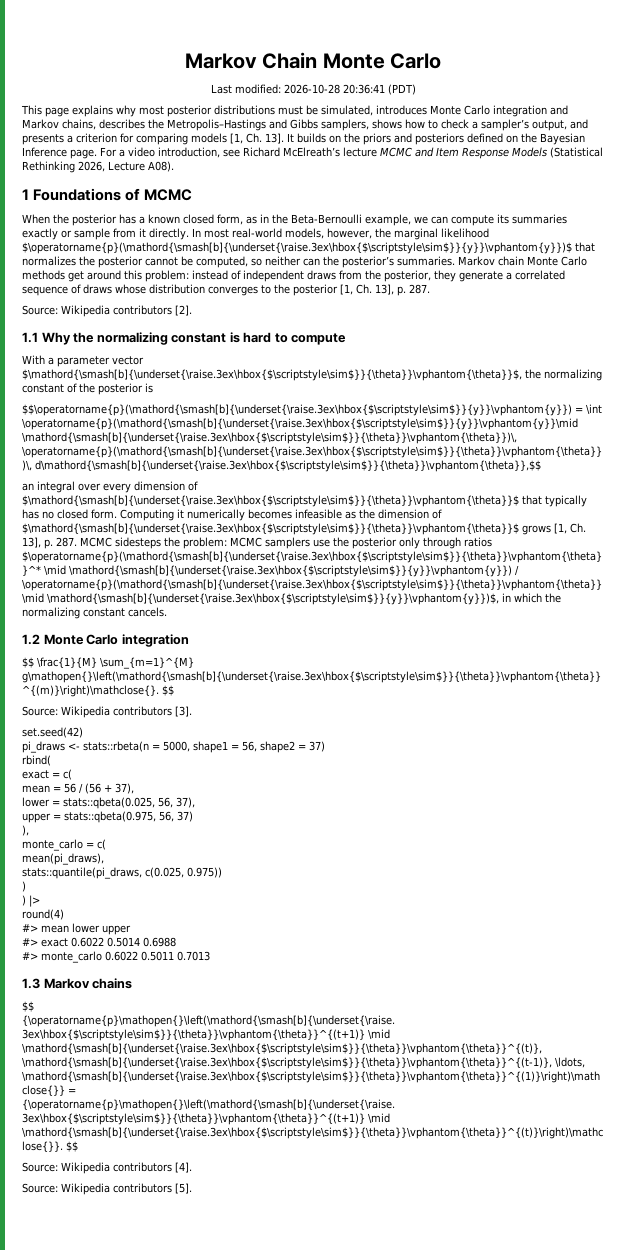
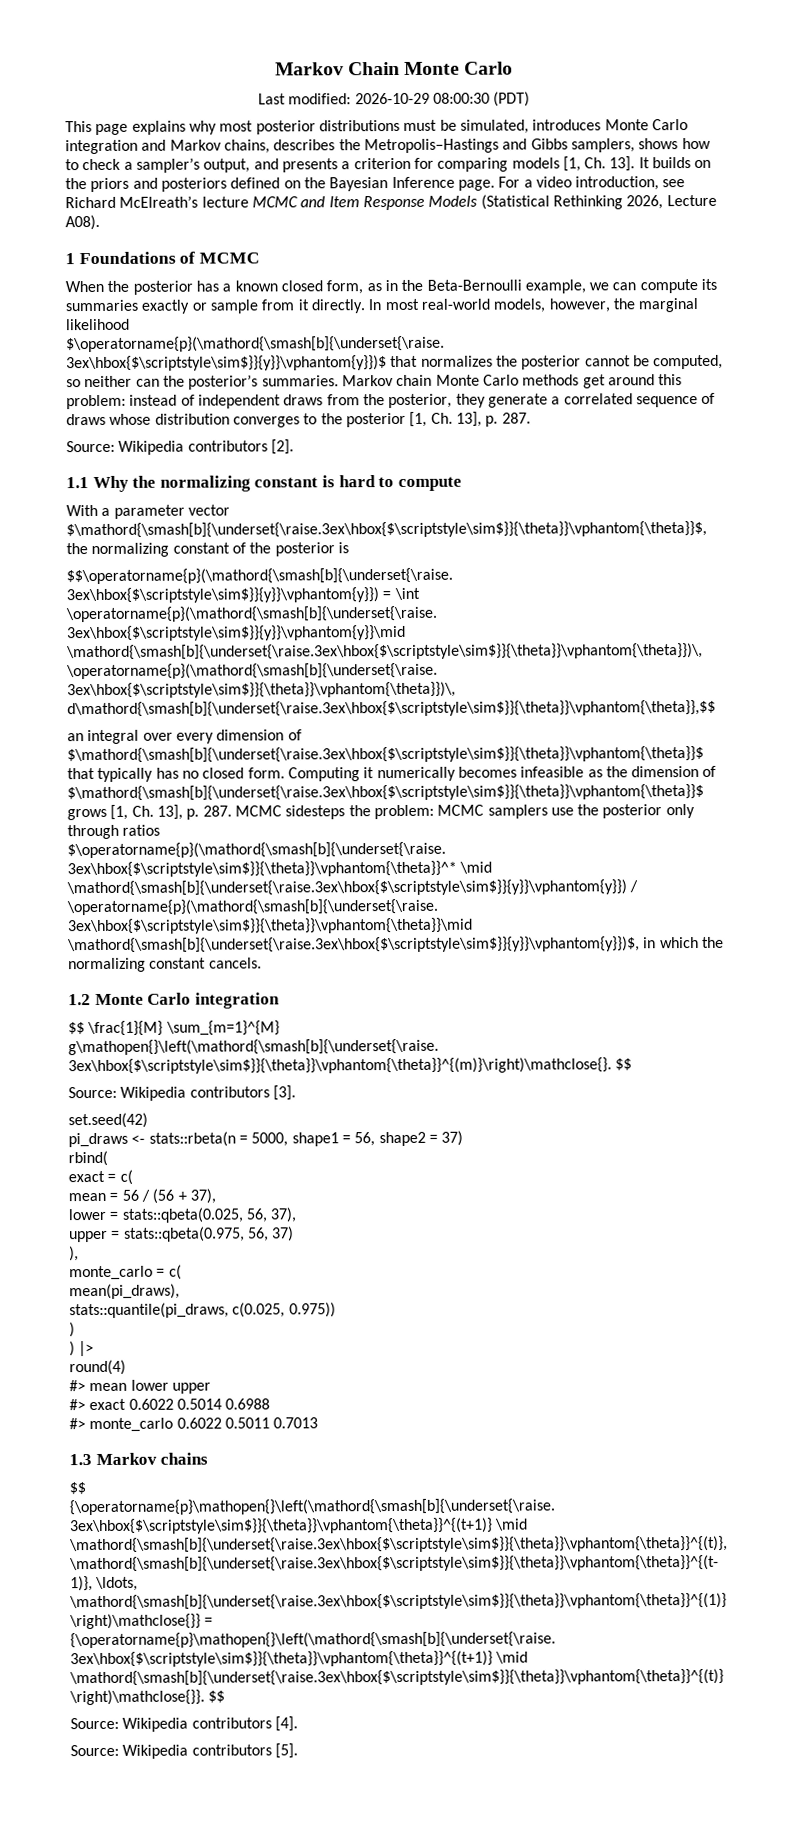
[283,84,385,94] 2026-10-28 20:36:41 -> [354,92,490,105] 2026-10-29 08:00:30

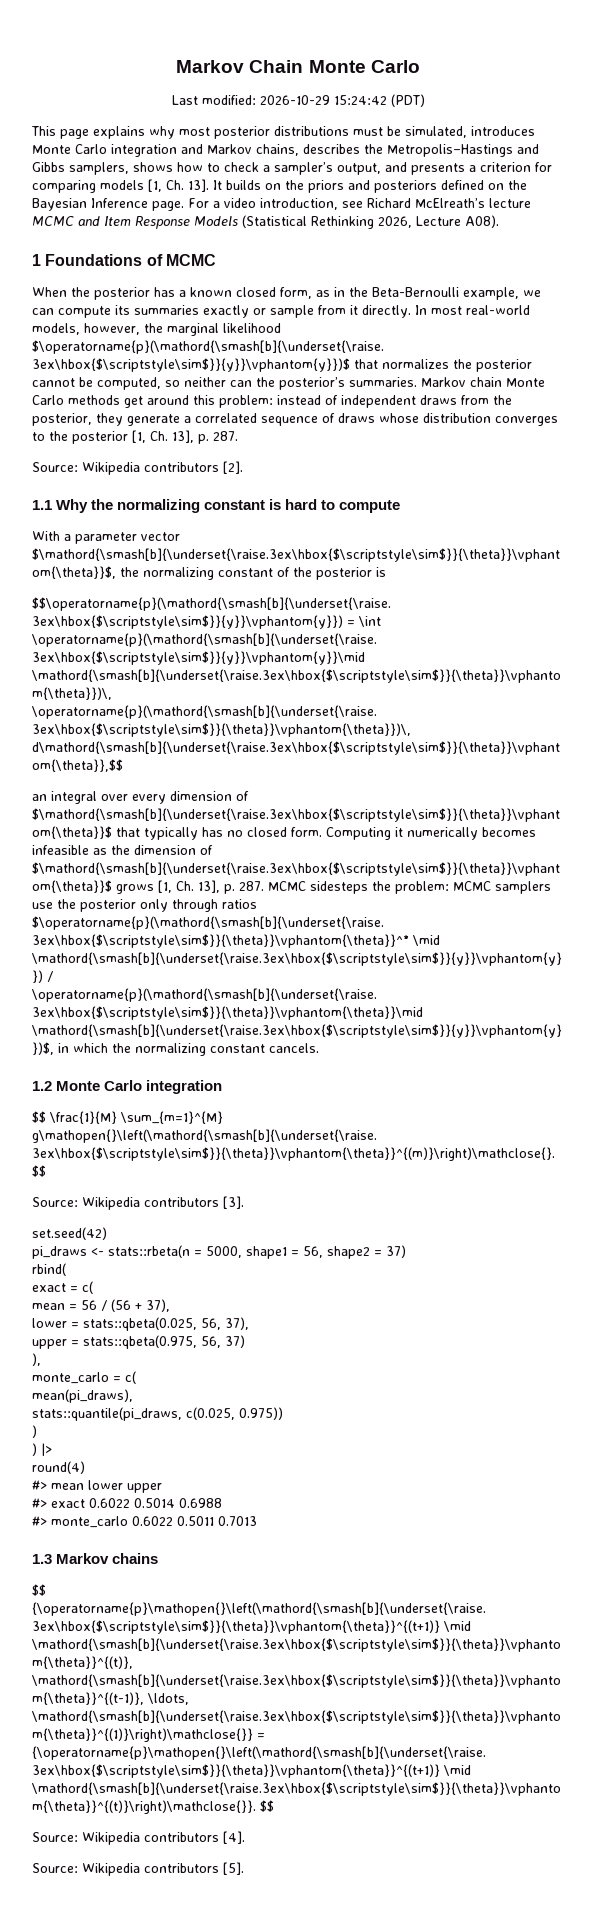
[432,92,490,104] 08:00:30 -> [333,95,387,105] 15:24:42

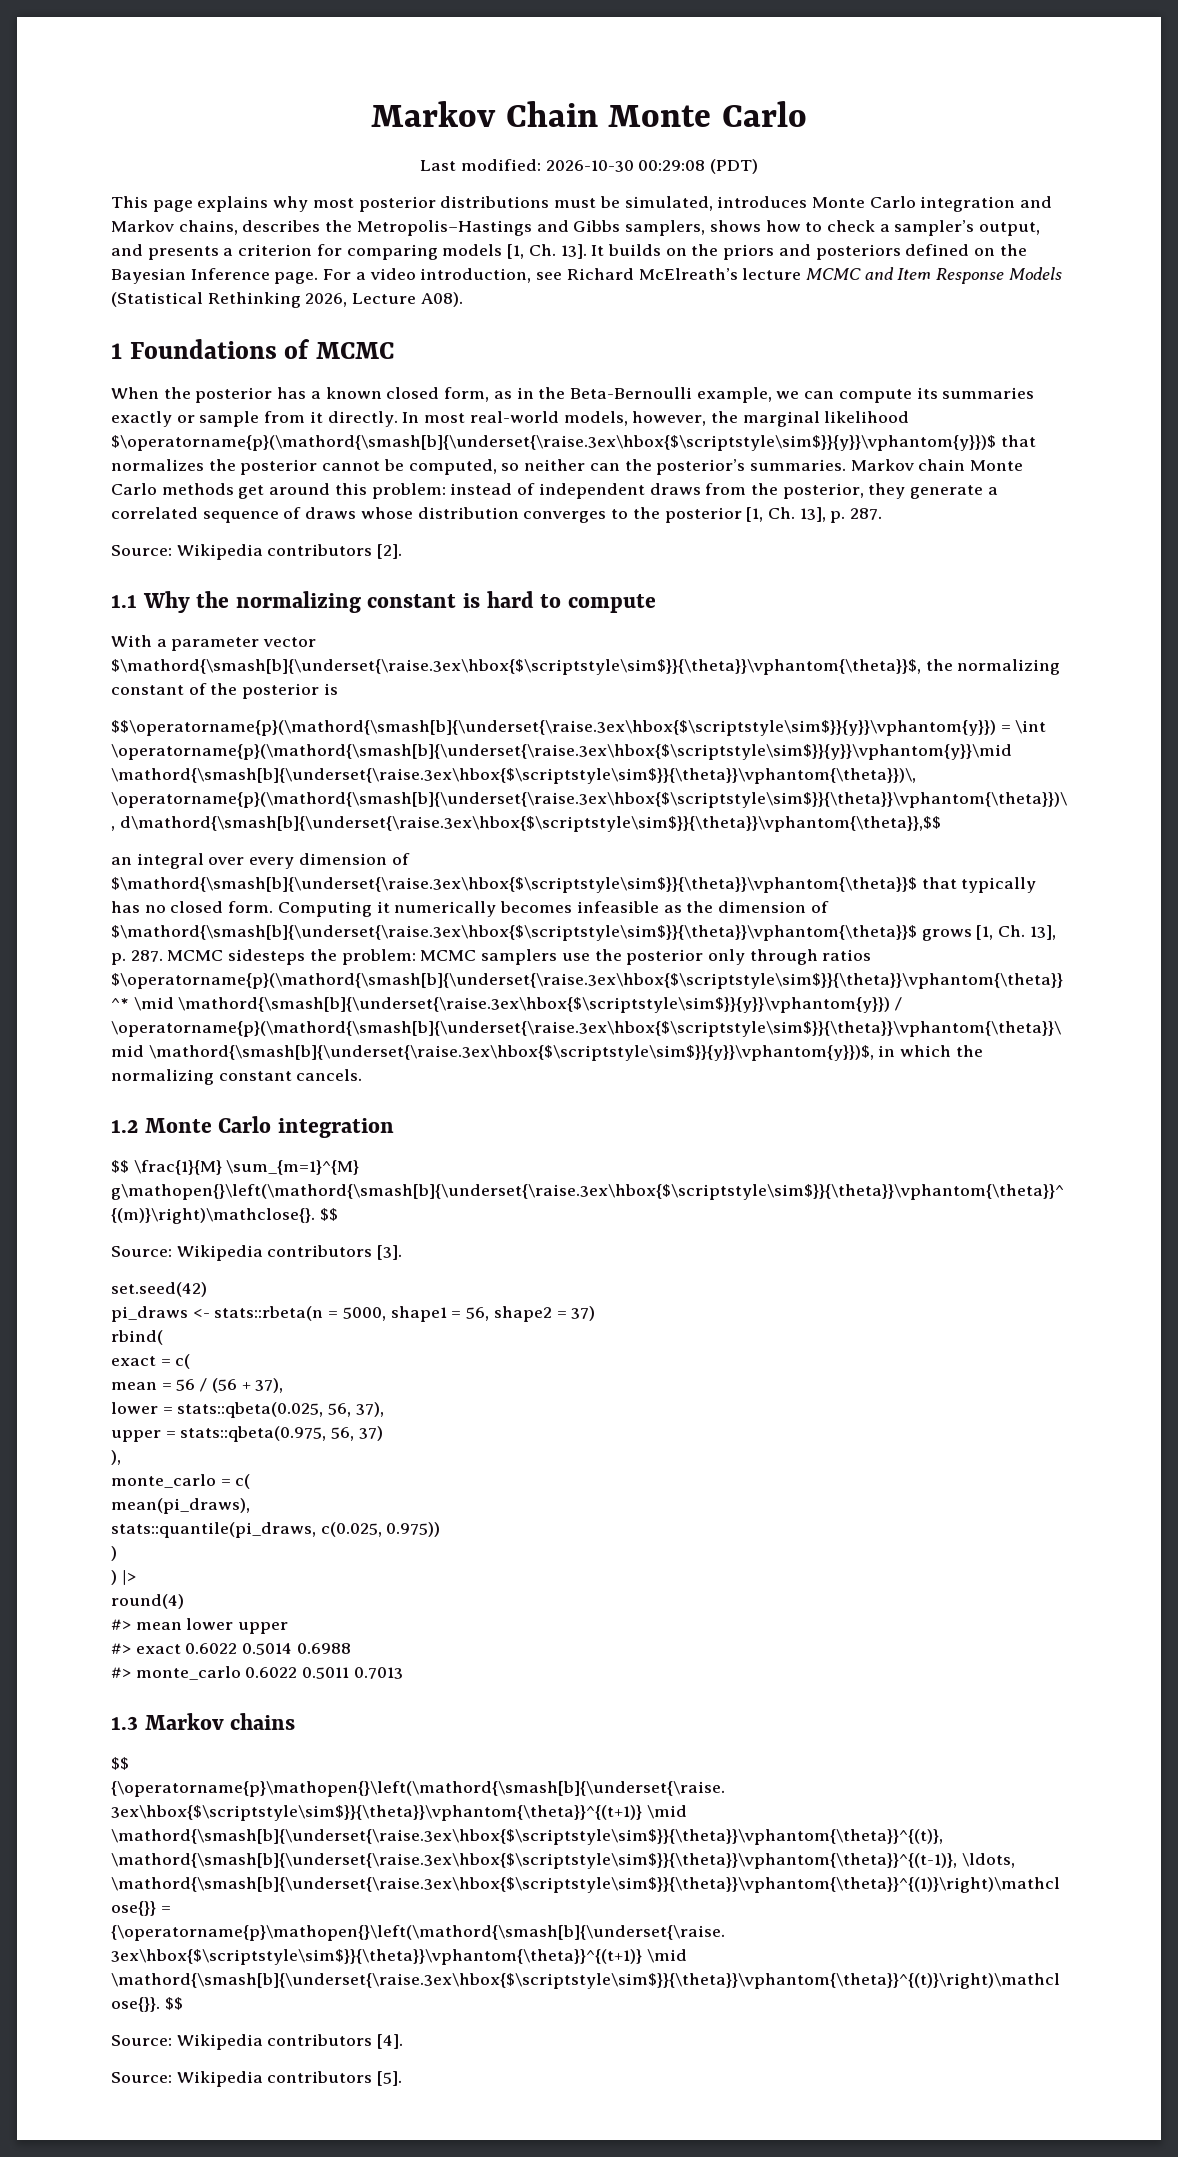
[259,95,387,105] 2026-10-29 15:24:42 -> [545,160,706,172] 2026-10-30 00:29:08

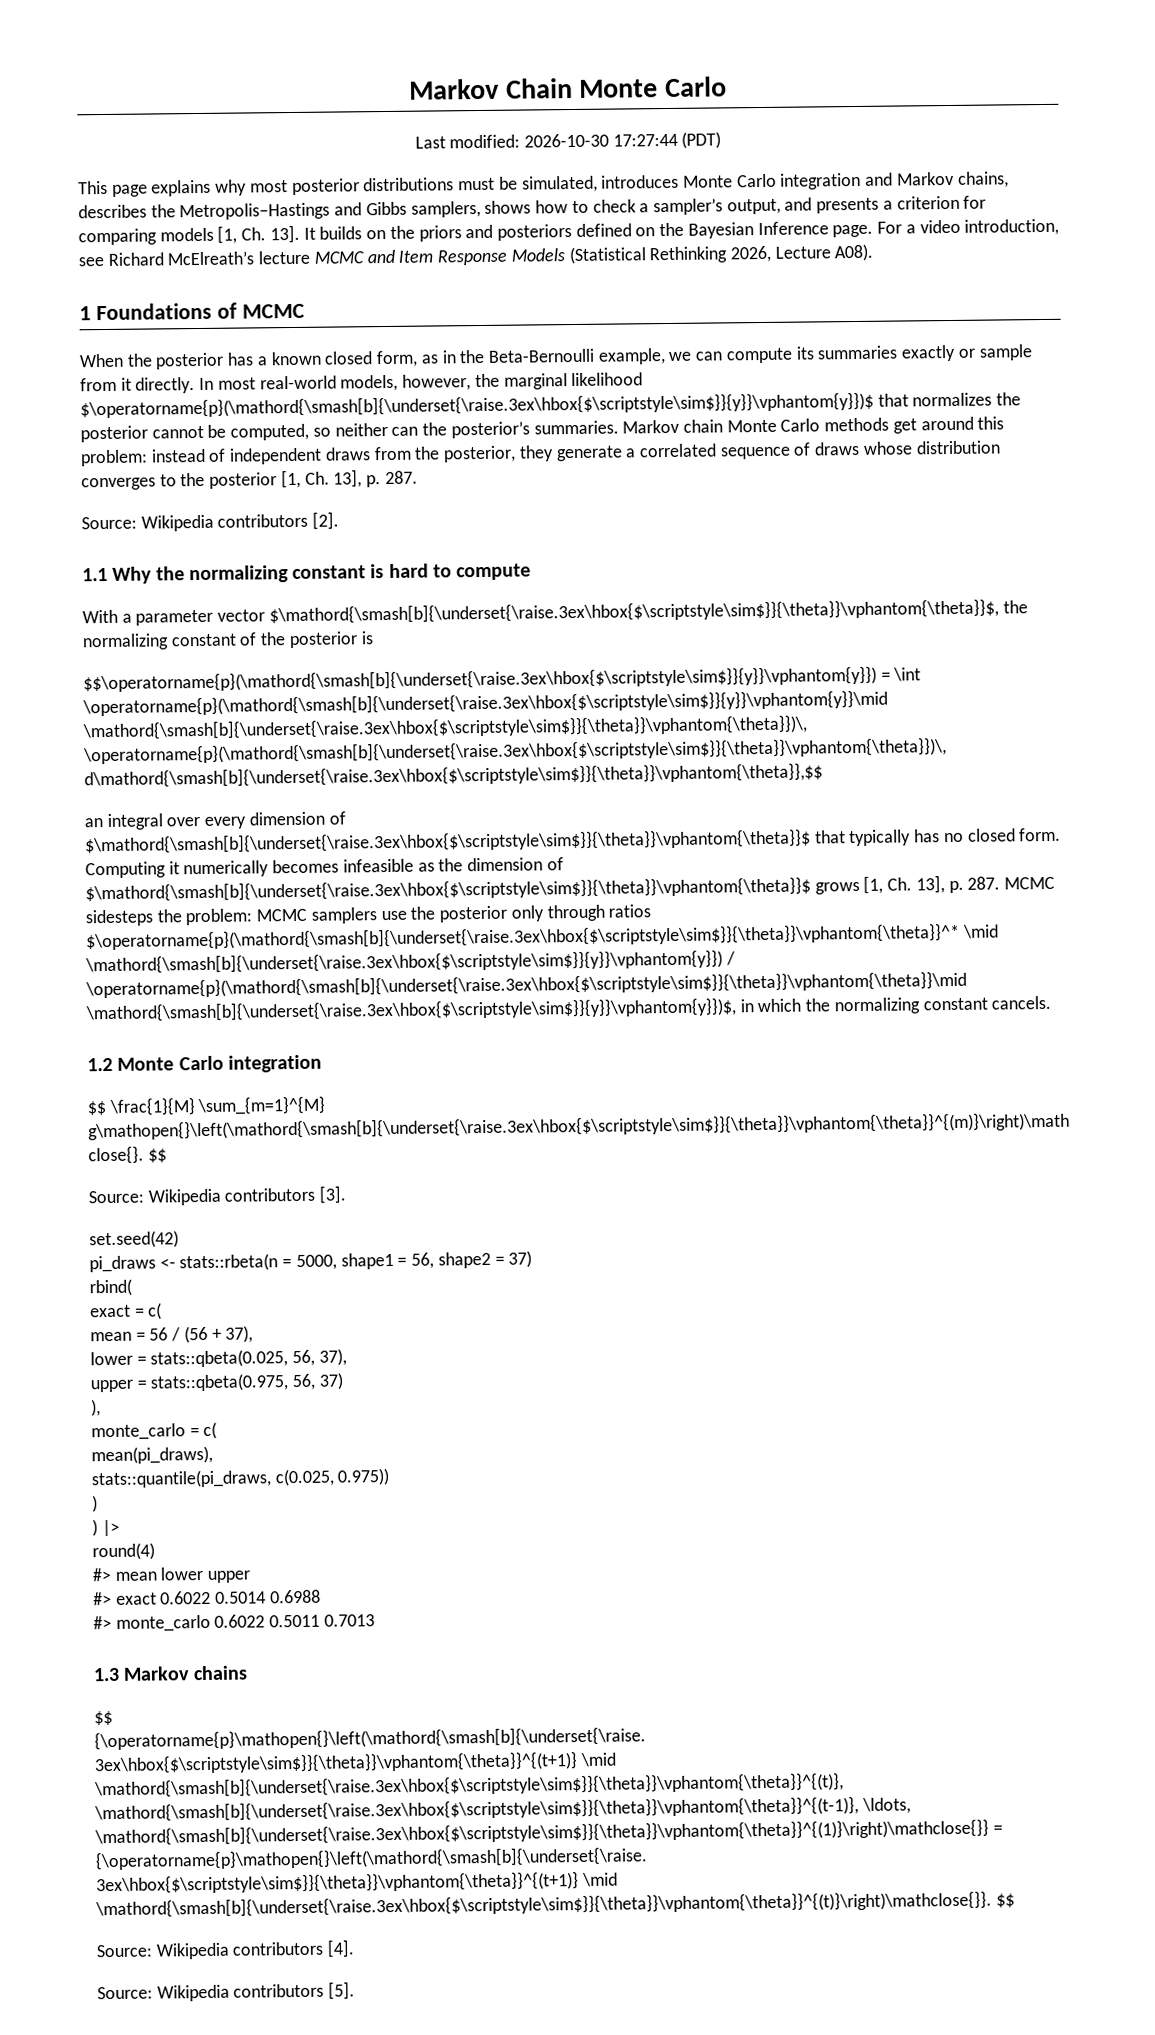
[638,160,706,171] 00:29:08 -> [612,133,678,147] 17:27:44

